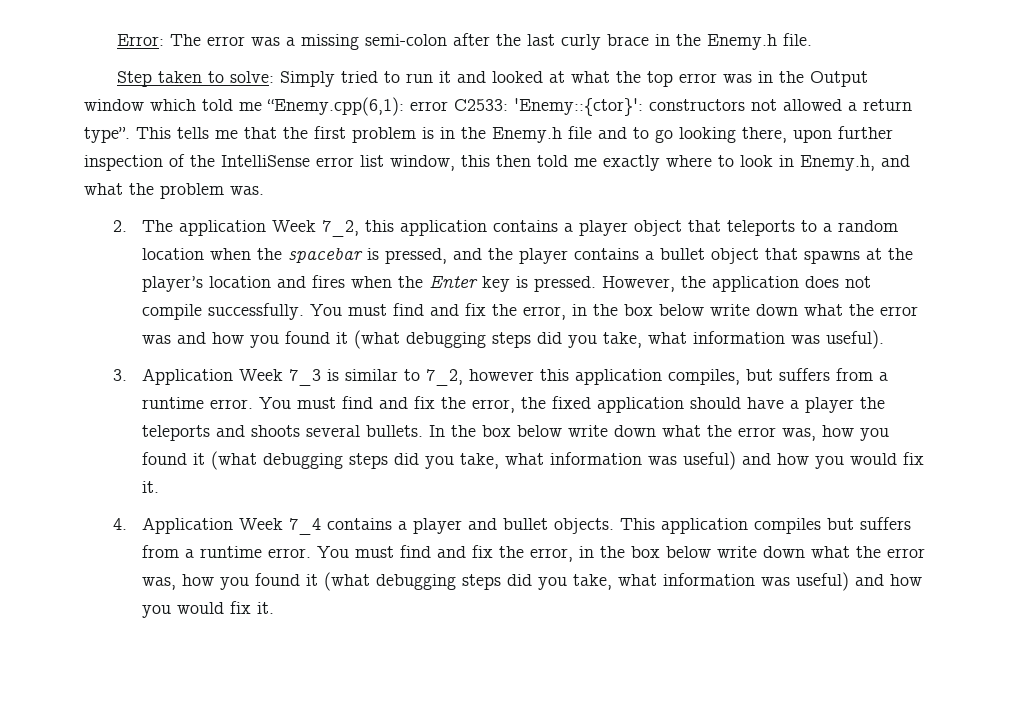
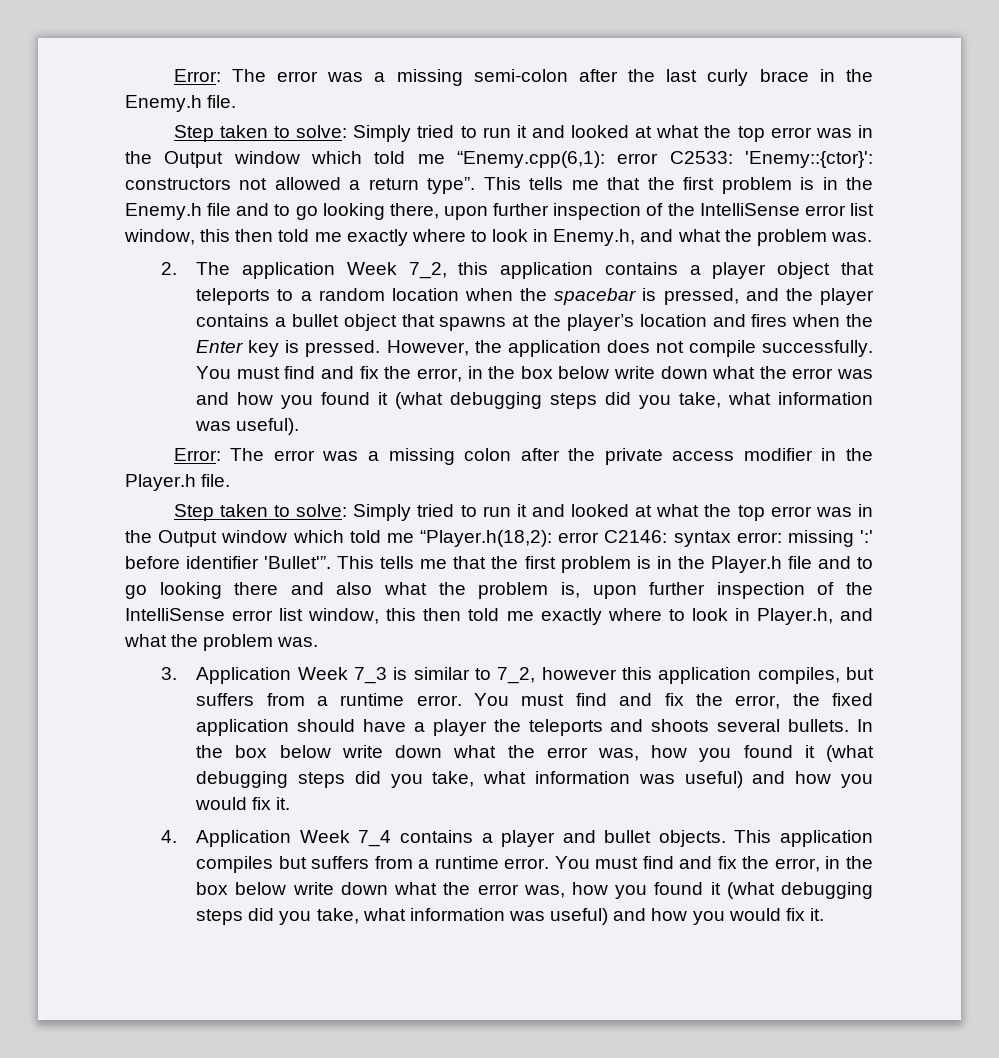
(884, 339) none -> [173,448,873,465] [125,474,231,491] [173,504,874,521] [125,530,873,547] [125,556,873,573] [125,582,874,599] [125,608,873,625] [124,634,319,651] // Error: The error was a missing colon after the private access modifier in the Player.h file. // Step taken to solve: Simply tried to run it and looked at what the top error was in the Output window which told me “Player.h(18,2): error C2146: syntax error: missing ':' before identifier 'Bullet'”. This tells me that the first problem is in the Player.h file and to go looking there and also what the problem is, upon further inspection of the IntelliSense error list window, this then told me exactly where to look in Player.h, and what the problem was.

